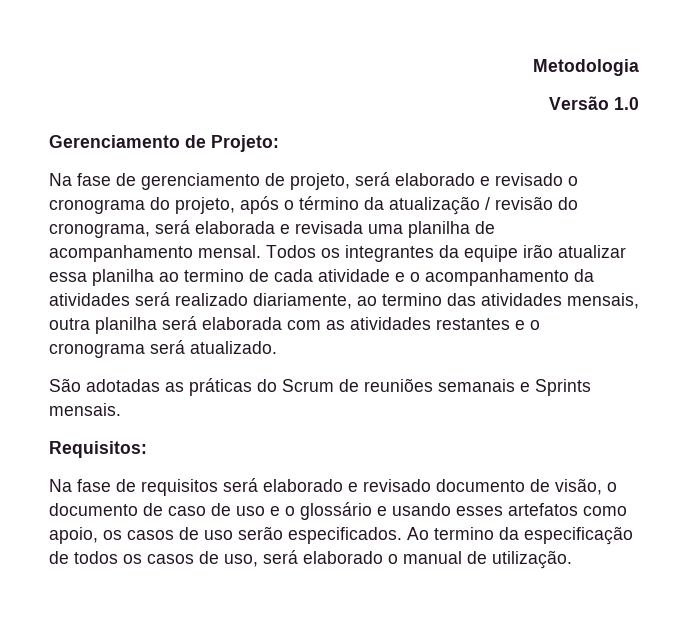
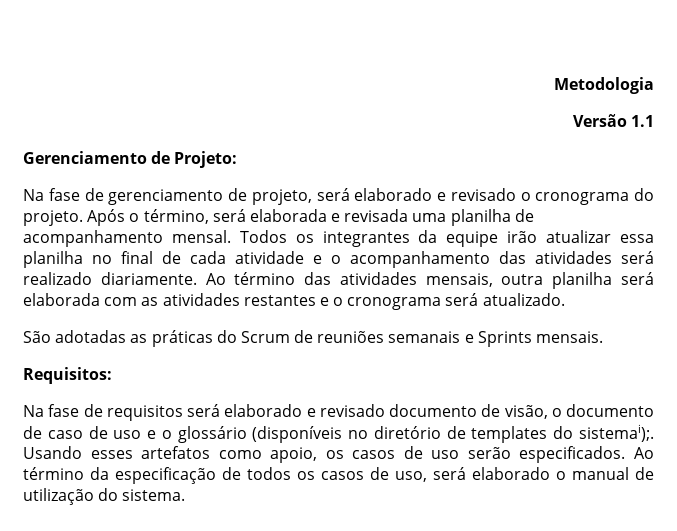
[614,97,639,110] 1.0 -> [631,115,654,127] 1.1
[175,196,578,215] [49,223,150,238] projeto, após o término da atualização / revisão do cronograma, -> [23,209,209,226] projeto. Após o término,
[159,269,244,282] ao termino -> [92,251,153,264] no final
[574,269,594,282] da -> [499,251,526,264] das
[253,293,442,309] diariamente, ao termino -> [100,272,296,285] diariamente. Ao término
[377,503,451,516] e usando -> [252,424,654,443] [23,446,82,459] (disponíveis no diretório de templates do sistemai);. Usando
[434,527,494,540] termino -> [23,467,84,480] término
[492,550,572,569] utilização. -> [23,488,186,505] utilização do sistema.

